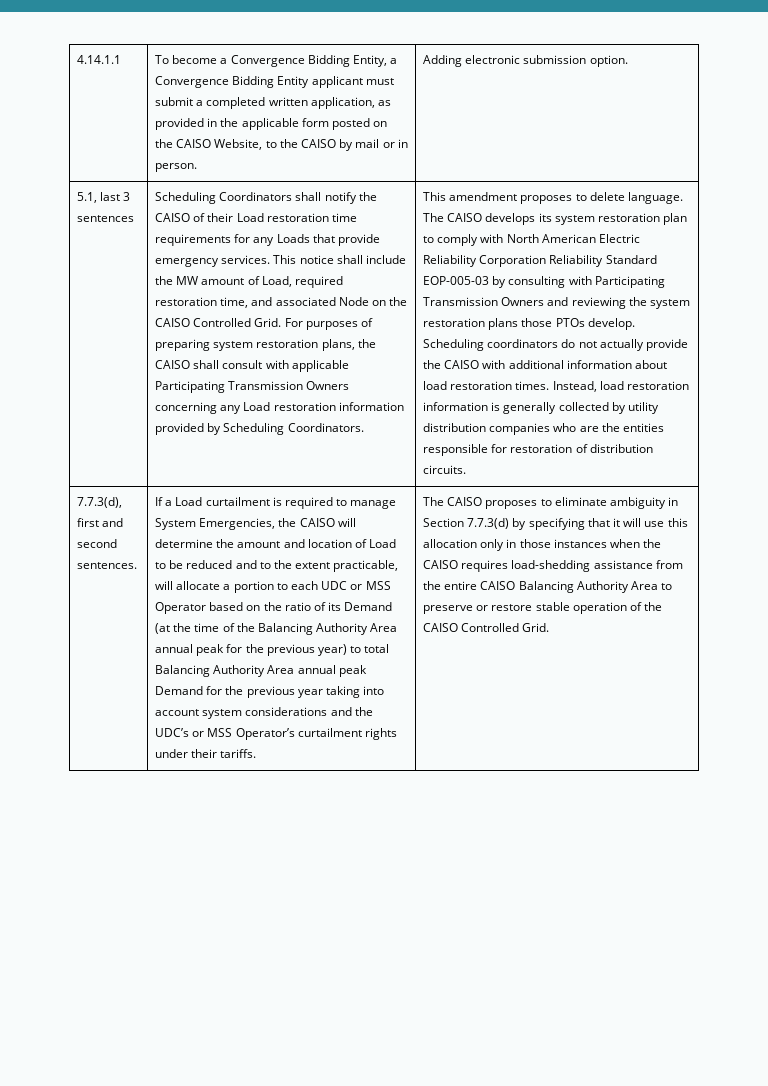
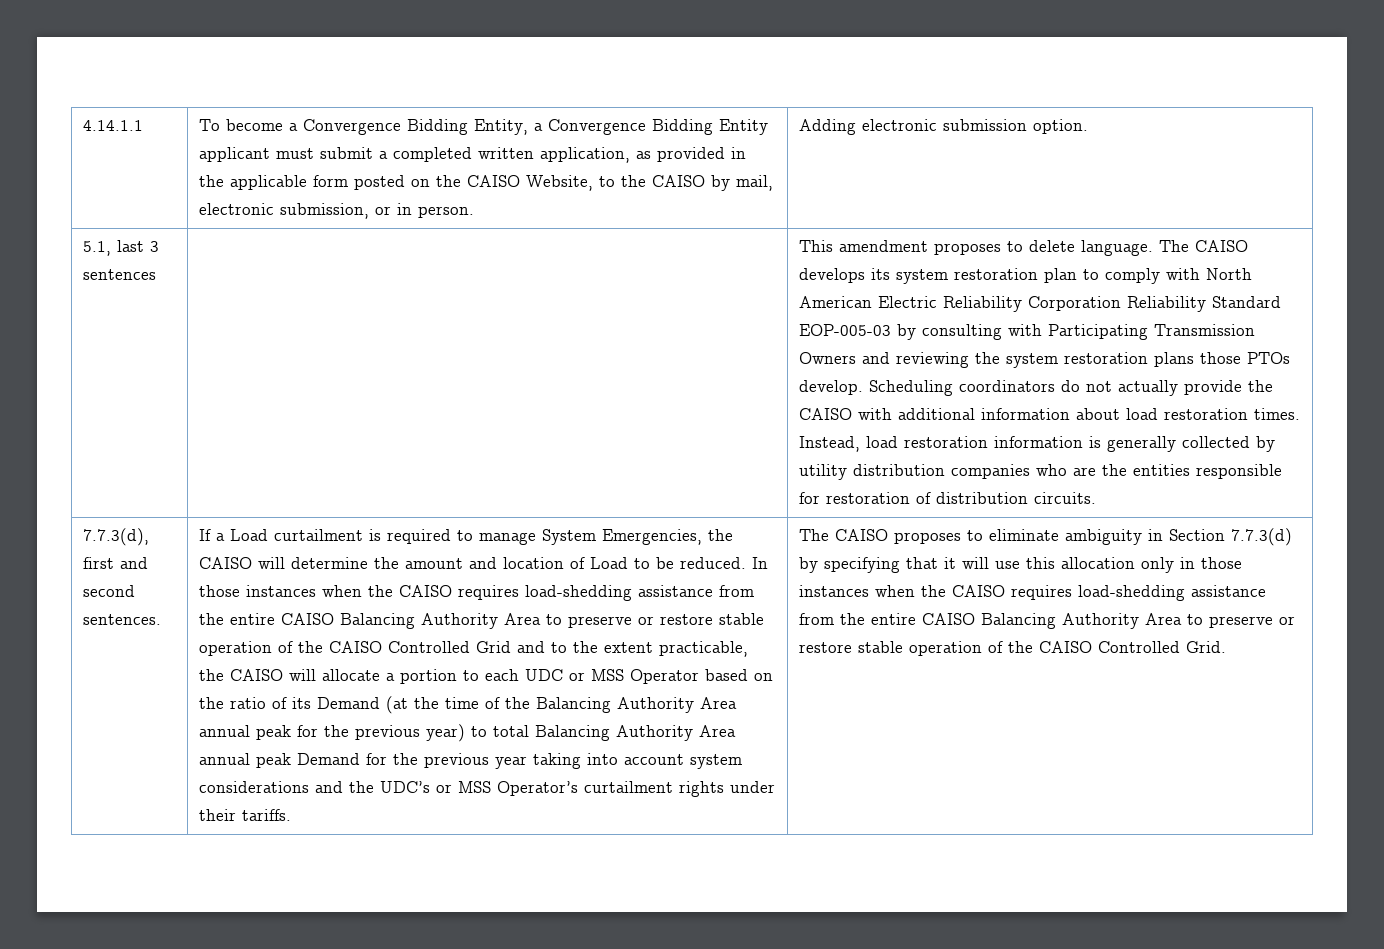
[355,139,380,148] mail -> [736,175,774,191] [199,203,370,219] mail, electronic submission,
[154,192,377,204] [154,213,358,222] [154,234,381,246] [154,255,407,267] [154,276,344,288] [154,297,408,308] [154,318,374,330] [154,339,376,351] [154,360,349,372] [154,381,350,393] [154,402,404,414] [154,423,364,435] Scheduling Coordinators shall notify the CAISO of their Load restoration time requirements for any Loads that provide emergency services. This notice shall include the MW amount of Load, required restoration time, and associated Node on the CAISO Controlled Grid. For purposes of preparing system restoration plans, the CAISO shall consult with applicable Participating Transmission Owners concerning any Load restoration information provided by Scheduling Coordinators. -> (157, 274) none
[186,560,233,569] reduced -> [680,557,769,569] [199,585,755,601] [199,613,765,629] [199,641,512,656] reduced. In those instances when the CAISO requires load-shedding assistance from the entire CAISO Balancing Authority Area to preserve or restore stable operation of the CAISO Controlled Grid
(399, 566) none -> [199,669,284,681] the CAISO

